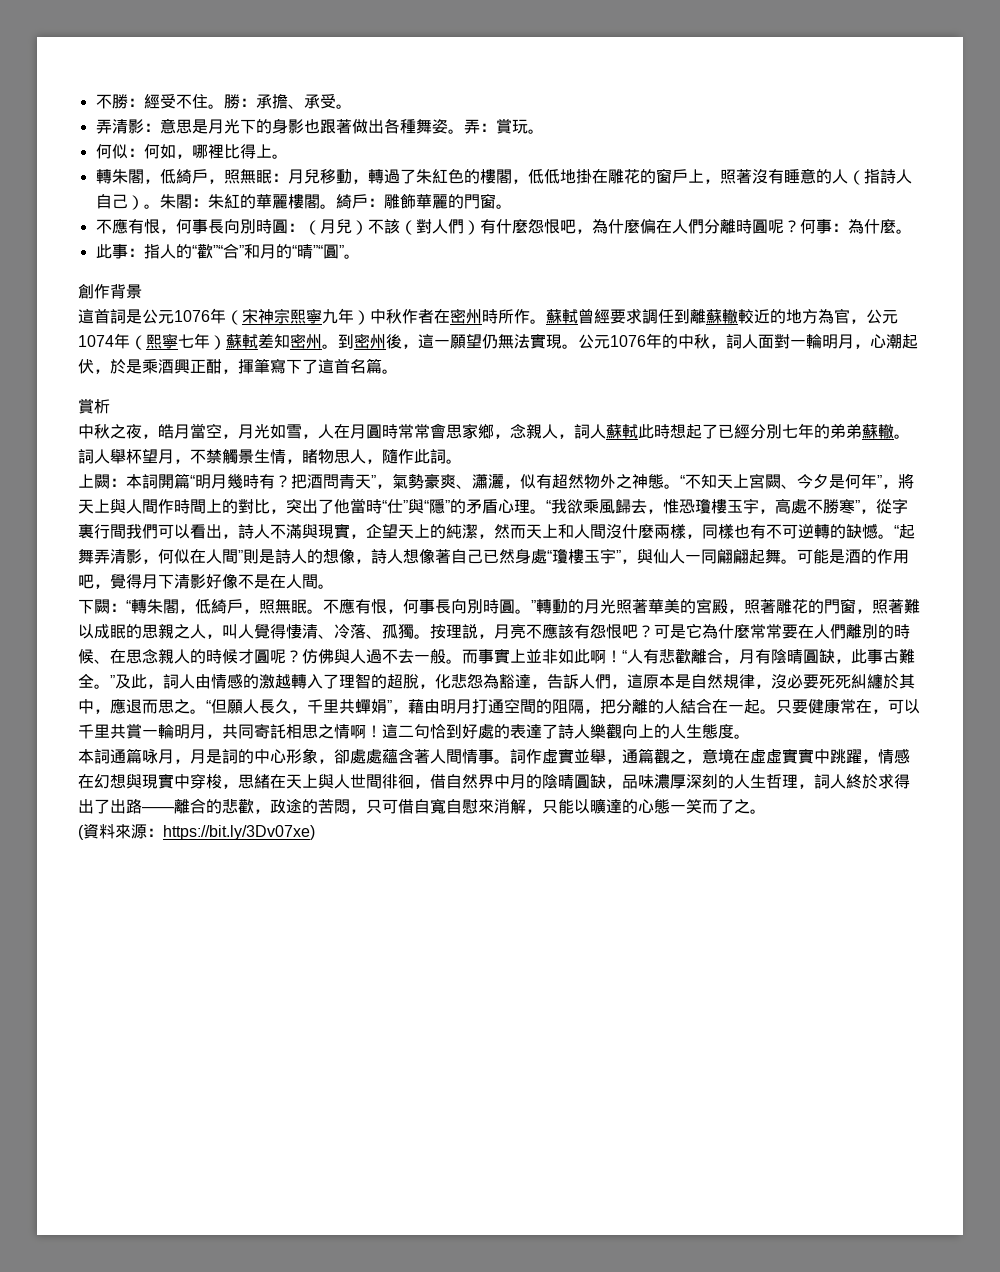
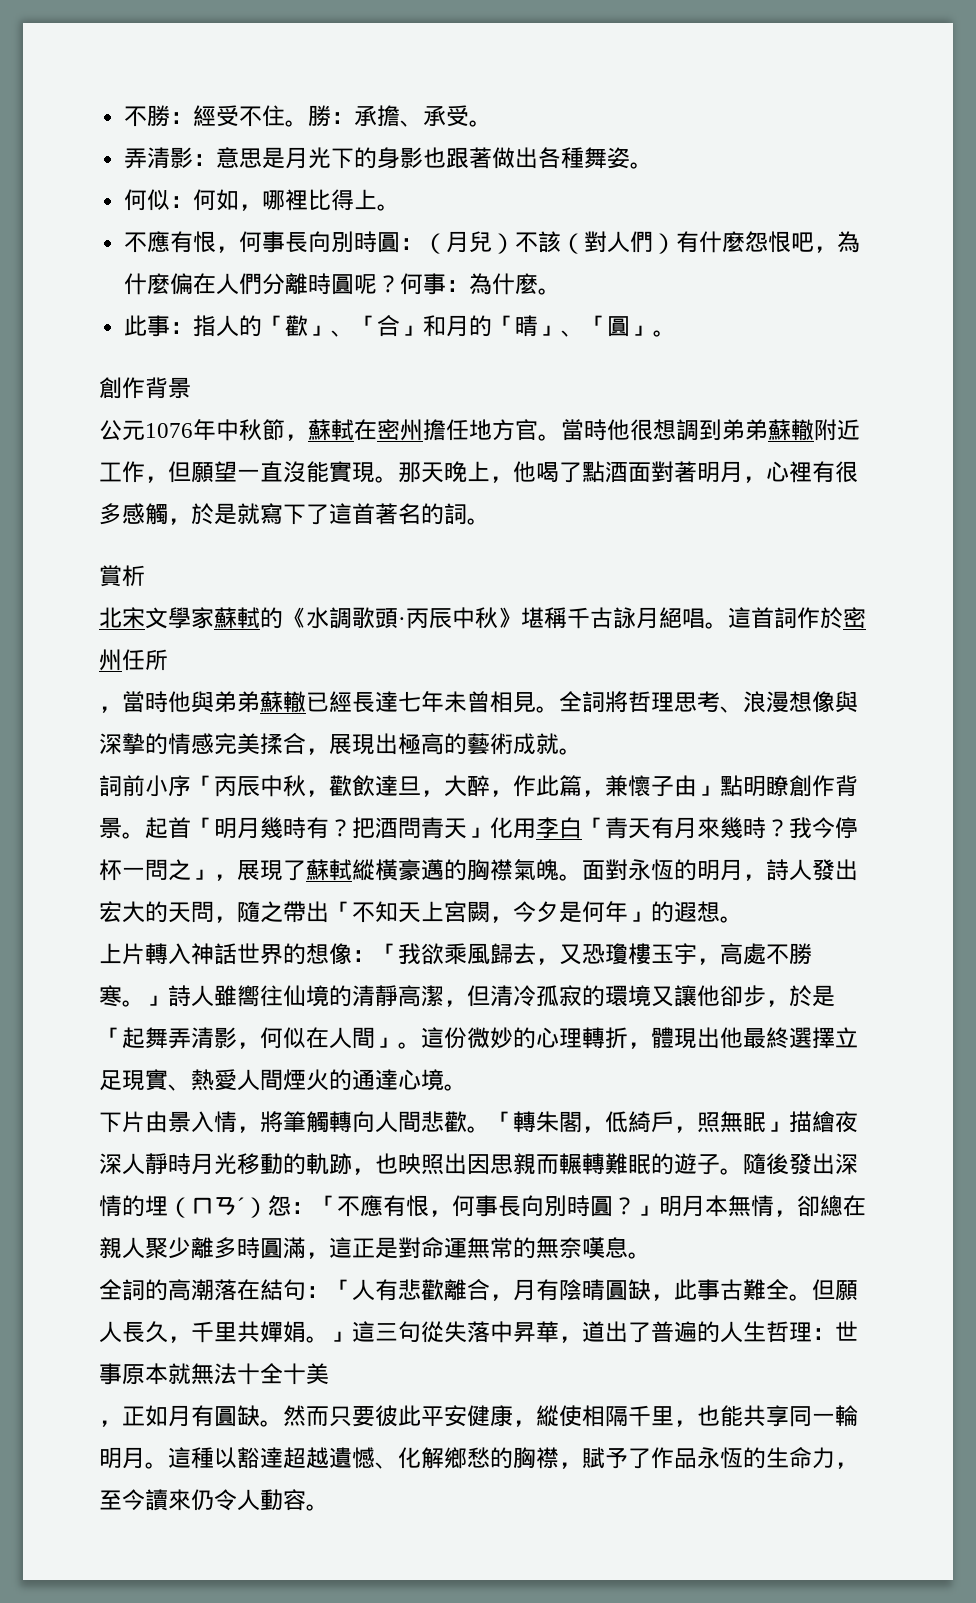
[463,119,544,134] 弄：賞玩。 -> (654, 165) none
[95,168,912,185] [95,193,512,210] // 轉朱閣，低綺戶，照無眠：月兒移動，轉過了朱紅色的樓閣，低低地掛在雕花的窗戶上，照著沒有睡意的人（指詩人自己）。朱閣：朱紅的華麗樓閣。綺戶：雕飾華麗的門窗。 -> (401, 207) none
[191,243,344,259] “歡”“合”和月的“晴”“圓” -> [262,315,654,337] 「歡」、「合」和月的「晴」、「圓」
[78,308,898,325] [78,333,918,350] [78,358,270,374] 這首詞是公元1076年（宋神宗熙寧九年）中秋作者在密州時所作。蘇軾曾經要求調任到離蘇轍較近的地方為官，公元1074年（熙寧七年）蘇軾差知密州。到密州後，這一願望仍無法實現。公元1076年的中秋，詞人面對一輪明月，心潮起伏，於是乘酒興正酣，揮筆 -> [99,419,860,441] [99,461,858,483] [99,503,260,525] 公元1076年中秋節，蘇軾在密州擔任地方官。當時他很想調到弟弟蘇轍附近工作，但願望一直沒能實現。那天晚上，他喝了點酒面對著明月，心裡有很多感觸，於是就
[350,358,382,374] 名篇 -> [375,503,467,525] 著名的詞
[78,423,910,439] [78,448,462,464] [78,473,195,489] 中秋之夜，皓月當空，月光如雪，人在月圓時常常會思家鄉，念親人，詞人蘇軾此時想起了已經分別七年的弟弟蘇轍。詞人舉杯望月，不禁觸景生情，睹物思人，隨作此詞。 // 上闕：本詞開篇“ -> [99,607,866,629] [99,649,168,671] [99,691,858,713] [99,733,582,755] [99,775,858,797] [99,817,214,839] 北宋文學家蘇軾的《水調歌頭·丙辰中秋》堪稱千古詠月絕唱。這首詞作於密州任所 // ，當時他與弟弟蘇轍已經長達七年未曾相見。全詞將哲理思考、浪漫想像與深摯的情感完美揉合，展現出極高的藝術成就。 // 詞前小序「丙辰中秋，歡飲達旦，大醉，作此篇，兼懷子由」點明瞭創作背景。起首「
[371,473,685,489] ”，氣勢豪爽、瀟灑，似有超然物外之神態。“ -> [467,817,858,839] [99,859,858,881] [99,901,352,923] 」化用李白「青天有月來幾時？我今停杯一問之」，展現了蘇軾縱橫豪邁的胸襟氣魄。面對永恆的明月，詩人發出宏大的天問，隨之帶出「
[781,484,797,489] 、 -> [490,916,513,923] ，
[877,473,914,489] [78,498,551,514] ”，將天上與人間作時間上的對比，突出了他當時“仕”與“隱”的矛盾心理。“ -> [628,901,743,923] [99,943,398,965] 」的遐想。 // 上片轉入神話世界的想像：「
[663,499,679,514] 惟 -> [559,944,582,965] 又
[855,498,908,514] [78,523,899,539] ”，從字裏行間我們可以看出，詩人不滿與現實，企望天上的純潔，然而天上和人間沒什麼兩樣，同樣也有不可逆轉的缺憾。“ -> [122,985,835,1007] [99,1027,122,1046] 。」詩人雖嚮往仙境的清靜高潔，但清冷孤寂的環境又讓他卻步，於是「
[238,548,909,564] [78,573,334,589] [78,598,920,614] [78,623,910,639] [78,648,627,664] ”則是詩人的想像，詩人想像著自己已然身處“瓊樓玉宇”，與仙人一同翩翩起舞。可能是酒的作用吧，覺得月下清影好像不是在人間。 // 下闕：“轉朱閣，低綺戶，照無眠。不應有恨，何事長向別時圓。”轉動的月光照著華美的宮殿，照著雕花的門窗，照著難以成眠的思親之人，叫人覺得悽清、冷落、孤獨。按理説，月亮不應該有怨恨吧？可是它為什麼常常要在人們離別的時候、在思念親人的時候才圓呢？仿佛與人過不去一般。而事實上並非如此啊！“ -> [375,1027,858,1049] [99,1069,467,1091] [99,1111,858,1133] [99,1153,858,1175] [99,1195,866,1218] [99,1237,651,1259] [99,1279,352,1301] 」。這份微妙的心理轉折，體現出他最終選擇立足現實、熱愛人間煙火的通達心境。 // 下片由景入情，將筆觸轉向人間悲歡。「轉朱閣，低綺戶，照無眠」描繪夜深人靜時月光移動的軌跡，也映照出因思親而輾轉難眠的遊子。隨後發出深情的埋（ㄇㄢˊ）怨：「不應有恨，何事長向別時圓？」明月本無情，卻總在親人聚少離多時圓滿，這正是對命運無常的無奈嘆息。 // 全詞的高潮落在結句：「
[110,673,915,689] [78,698,211,714] ”及此，詞人由情感的激越轉入了理智的超脫，化悲怨為豁達，告訴人們，這原本是自然規律，沒必要死死糾纏於其中，應退而思之。“ -> (812, 1297) none
[355,698,920,714] [78,723,750,739] [78,748,910,764] [78,773,910,789] [78,798,766,814] [78,823,315,840] 蟬娟”，藉由明月打通空間的阻隔，把分離的人結合在一起。只要健康常在，可以千里共賞一輪明月，共同寄託相思之情啊！這二句恰到好處的表達了詩人樂觀向上的人生態度。 // 本詞通篇咏月，月是詞的中心形象，卻處處蘊含著人間情事。詞作虛實並舉，通篇觀之，意境在虛虛實實中跳躍，情感在幻想與現實中穿梭，思緒在天上與人世間徘徊，借自然界中月的陰晴圓缺，品味濃厚深刻的人生哲理，詞人終於求得出了出路——離合的悲歡，政途的苦悶，只可借自寬自慰來消解，只能以曠達的心態一笑而了之。 // (資料來源：https://bit.ly/3Dv07xe) -> [260,1321,858,1343] [99,1363,329,1385] [99,1405,858,1427] [99,1447,858,1469] [99,1489,329,1511] 嬋娟。」這三句從失落中昇華，道出了普遍的人生哲理：世事原本就無法十全十美 // ，正如月有圓缺。然而只要彼此平安健康，縱使相隔千里，也能共享同一輪明月。這種以豁達超越遺憾、化解鄉愁的胸襟，賦予了作品永恆的生命力，至今讀來仍令人動容。

